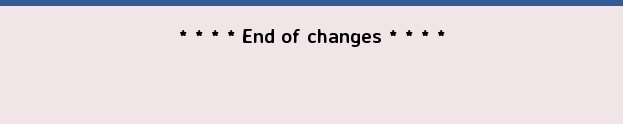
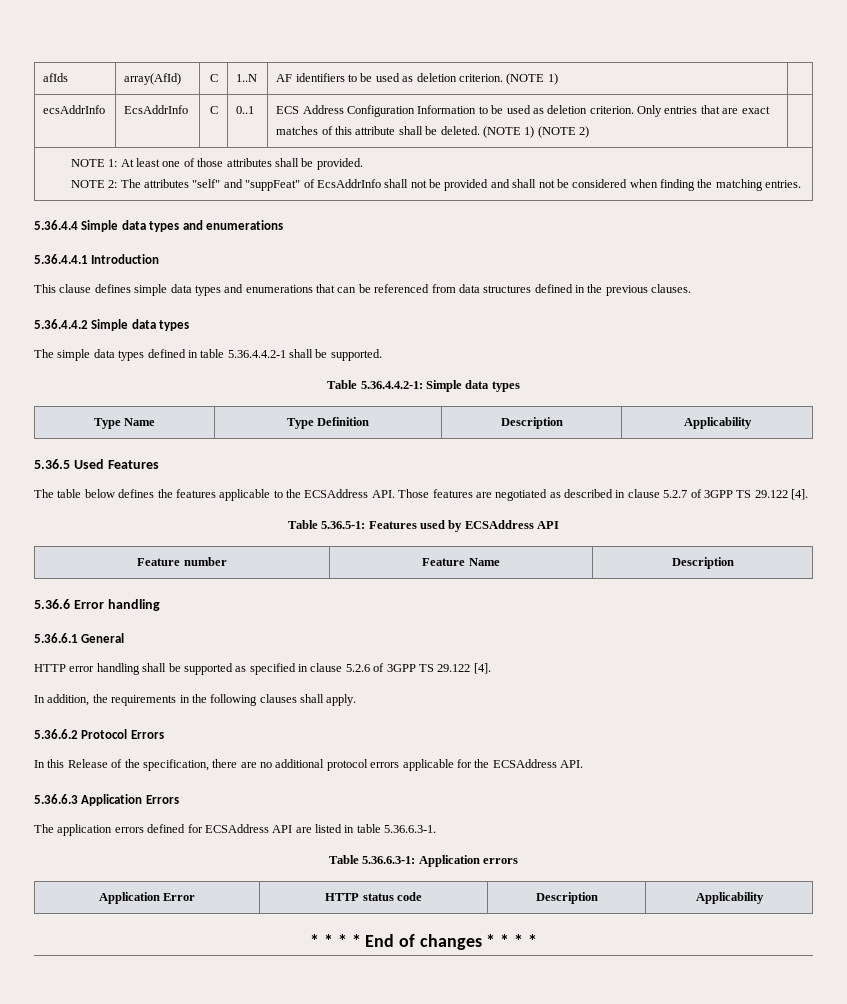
(177, 36) none -> [43,73,69,82] [124,73,182,85] [209,74,218,82] [236,74,258,82] [276,73,558,85] [43,105,106,114] [124,105,189,114] [209,106,218,114] [236,106,255,114] [276,105,770,117] [276,126,590,138] [70,158,363,170] [70,179,802,191] [34,220,283,232] [34,254,160,264] [34,284,692,296] [34,319,190,331] [34,349,382,361] [327,380,520,392] [93,418,156,429] [286,417,370,429] [500,417,563,429] [683,417,752,429] [34,459,159,469] [34,489,808,501] [287,520,560,532] [137,557,227,566] [422,558,500,566] [671,557,734,569] [34,599,160,611] [34,633,125,643] [34,663,491,675] [34,694,357,706] [34,729,164,739] [34,759,583,771] [34,794,179,806] [34,824,437,836] [328,855,519,867] [98,892,196,904] [325,892,422,901] [535,892,598,904] [695,892,764,904] afIds | array(AfId) | C | 1..N | AF identifiers to be used as deletion criterion. (NOTE 1) | // ecsAddrInfo | EcsAddrInfo | C | 0..1 | ECS Address Configuration Information to be used as deletion criterion. Only entries that are exact matches of this attribute shall be deleted. (NOTE 1) (NOTE 2) | // NOTE 1: At least one of those attributes shall be provided. // NOTE 2: The attributes "self" and "suppFeat" of EcsAddrInfo shall not be provided and shall not be considered when finding the matching entries. // 5.36.4.4 Simple data types and enumerations // 5.36.4.4.1 Introduction // This clause defines simple data types and enumerations that can be referenced from data structures defined in the previous clauses. // 5.36.4.4.2 Simple data types // The simple data types defined in table 5.36.4.4.2-1 shall be supported. // Table 5.36.4.4.2-1: Simple data types // Type Name | Type Definition | Description | Applicability // 5.36.5 Used Features // The table below defines the features applicable to the ECSAddress API. Those features are negotiated as described in clause 5.2.7 of 3GPP TS 29.122 [4]. // Table 5.36.5-1: Features used by ECSAddress API // Feature number | Feature Name | Description // 5.36.6 Error handling // 5.36.6.1 General // HTTP error handling shall be supported as specified in clause 5.2.6 of 3GPP TS 29.122 [4]. // In addition, the requirements in the following clauses shall apply. // 5.36.6.2 Protocol Errors // In this Release of the specification, there are no additional protocol errors applicable for the ECSAddress API. // 5.36.6.3 Application Errors // The application errors defined for ECSAddress API are listed in table 5.36.6.3-1. // Table 5.36.6.3-1: Application errors // Application Error | HTTP status code | Description | Applicability //

